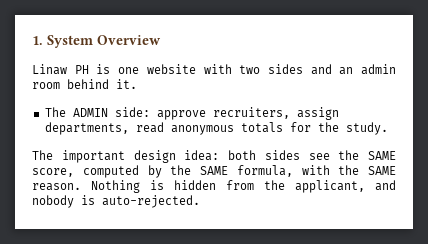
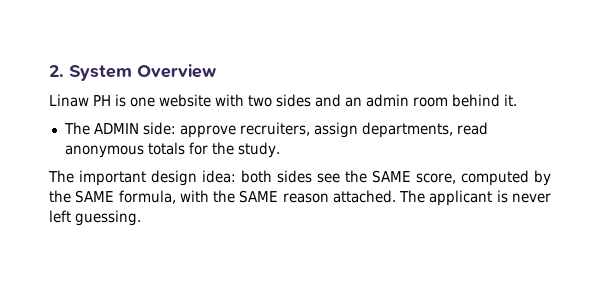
[32,36,43,45] 1. -> [49,65,64,77] 2.
[32,180,396,193] [32,195,200,208] reason. Nothing is hidden from the applicant, and nobody is auto-rejected. -> [282,190,551,206] [49,210,141,226] reason attached. The applicant is never left guessing.

